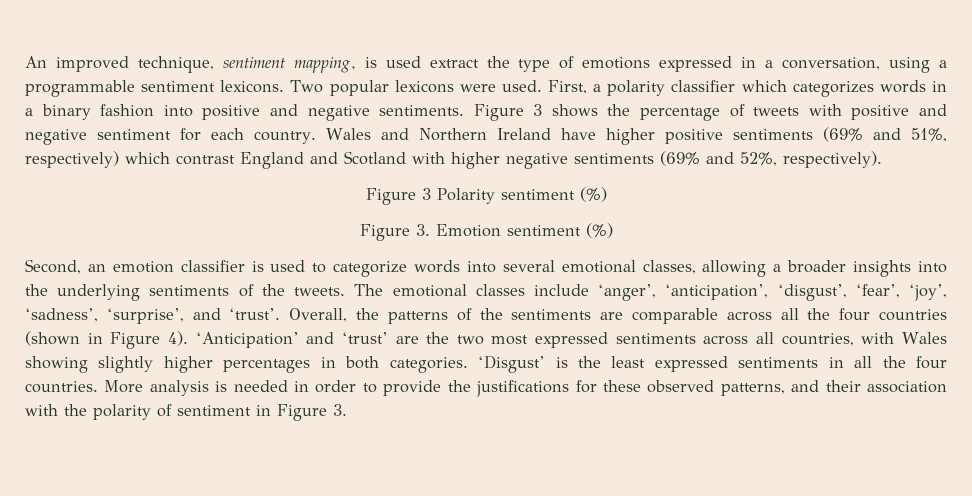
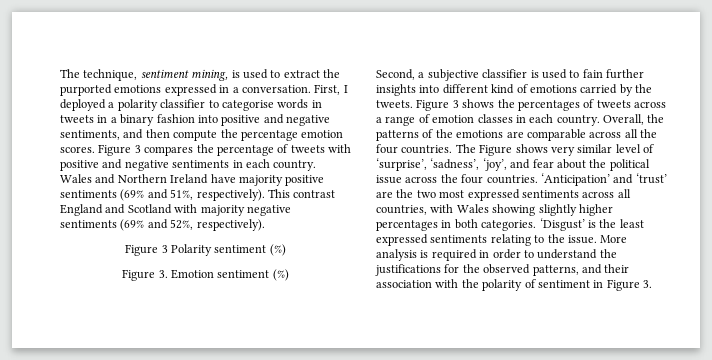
[25,56,129,72] An improved -> [60,69,80,78] The
[293,56,421,73] mapping, is used -> [191,69,281,81] mining, is used to
[518,56,575,72] type of -> [60,84,112,96] purported
[782,57,948,73] [25,80,926,97] conversation, using a programmable sentiment lexicons. Two popular lexicons were used. First, a polarity classifier which categorizes words -> [241,84,348,95] [60,99,322,111] [60,115,94,123] conversation. First, I deployed a polarity classifier to categorise words in tweets
[379,104,598,121] sentiments. Figure 3 shows -> [60,129,344,141] [60,144,194,156] sentiments, and then compute the percentage emotion scores. Figure 3 compares
[97,128,202,141] sentiment for -> [172,160,243,168] sentiments in
[605,128,655,145] higher -> [238,175,283,186] majority
[25,151,170,168] respectively) which -> [196,189,290,201] respectively). This
[451,152,500,169] higher -> [200,205,245,216] majority
[87,261,174,273] an emotion -> [418,69,479,81] a subjective
[333,260,947,277] [25,284,947,301] [25,308,281,324] categorize words into several emotional classes, allowing a broader insights into the underlying sentiments of the tweets. The emotional classes include ‘anger’, ‘anticipation’, ‘disgust’, ‘fear’, ‘joy’, ‘sadness’, ‘surprise’, and ‘trust’. -> [582,69,644,79] [376,84,652,96] [376,99,666,111] [376,114,600,126] fain further insights into different kind of emotions carried by the tweets. Figure 3 shows the percentages of tweets across a range of emotion classes in each country.
[511,309,592,320] sentiments -> [456,130,504,138] emotions
[879,309,947,321] [25,331,188,349] countries (shown in Figure 4). -> [401,144,654,156] [376,158,650,171] [376,174,538,184] countries. The Figure shows very similar level of ‘surprise’, ‘sadness’, ‘joy’, and fear about the political issue across the four countries.
[828,356,947,369] [25,381,98,393] in all the four countries. -> [490,234,597,246] relating to the issue.
[233,380,288,392] needed -> [431,249,477,261] required
[383,380,442,396] provide -> [537,249,598,259] understand
[602,380,641,392] these -> [462,264,480,273] the

